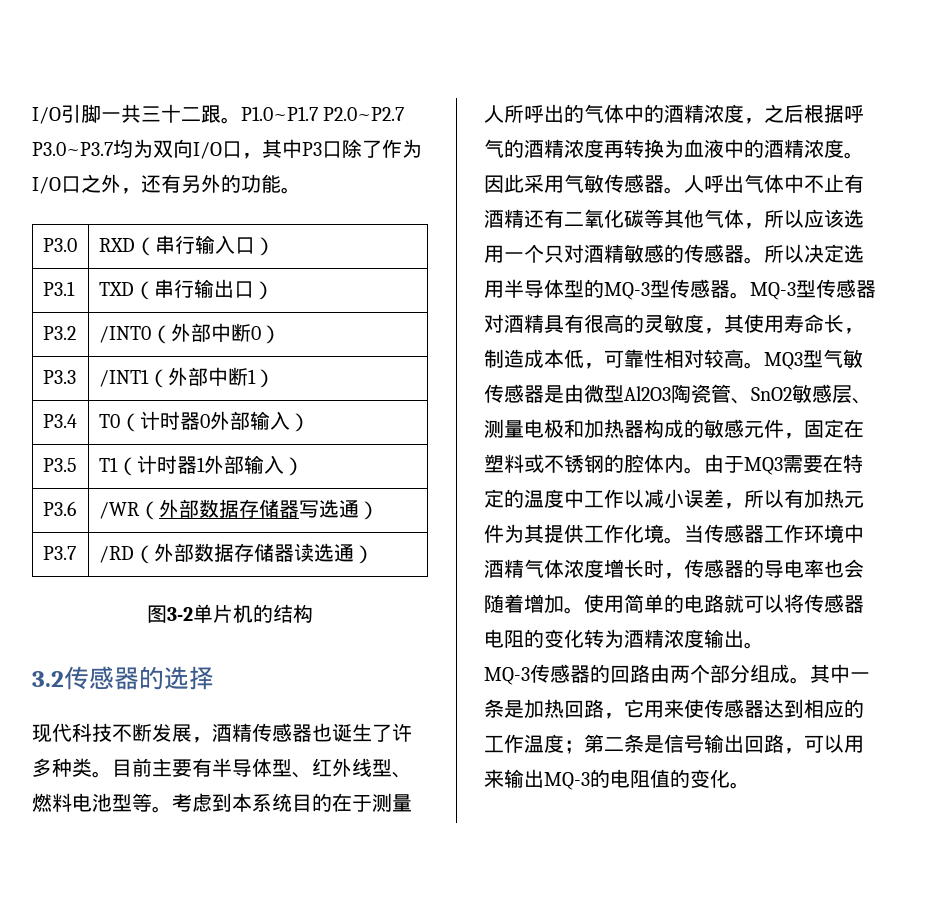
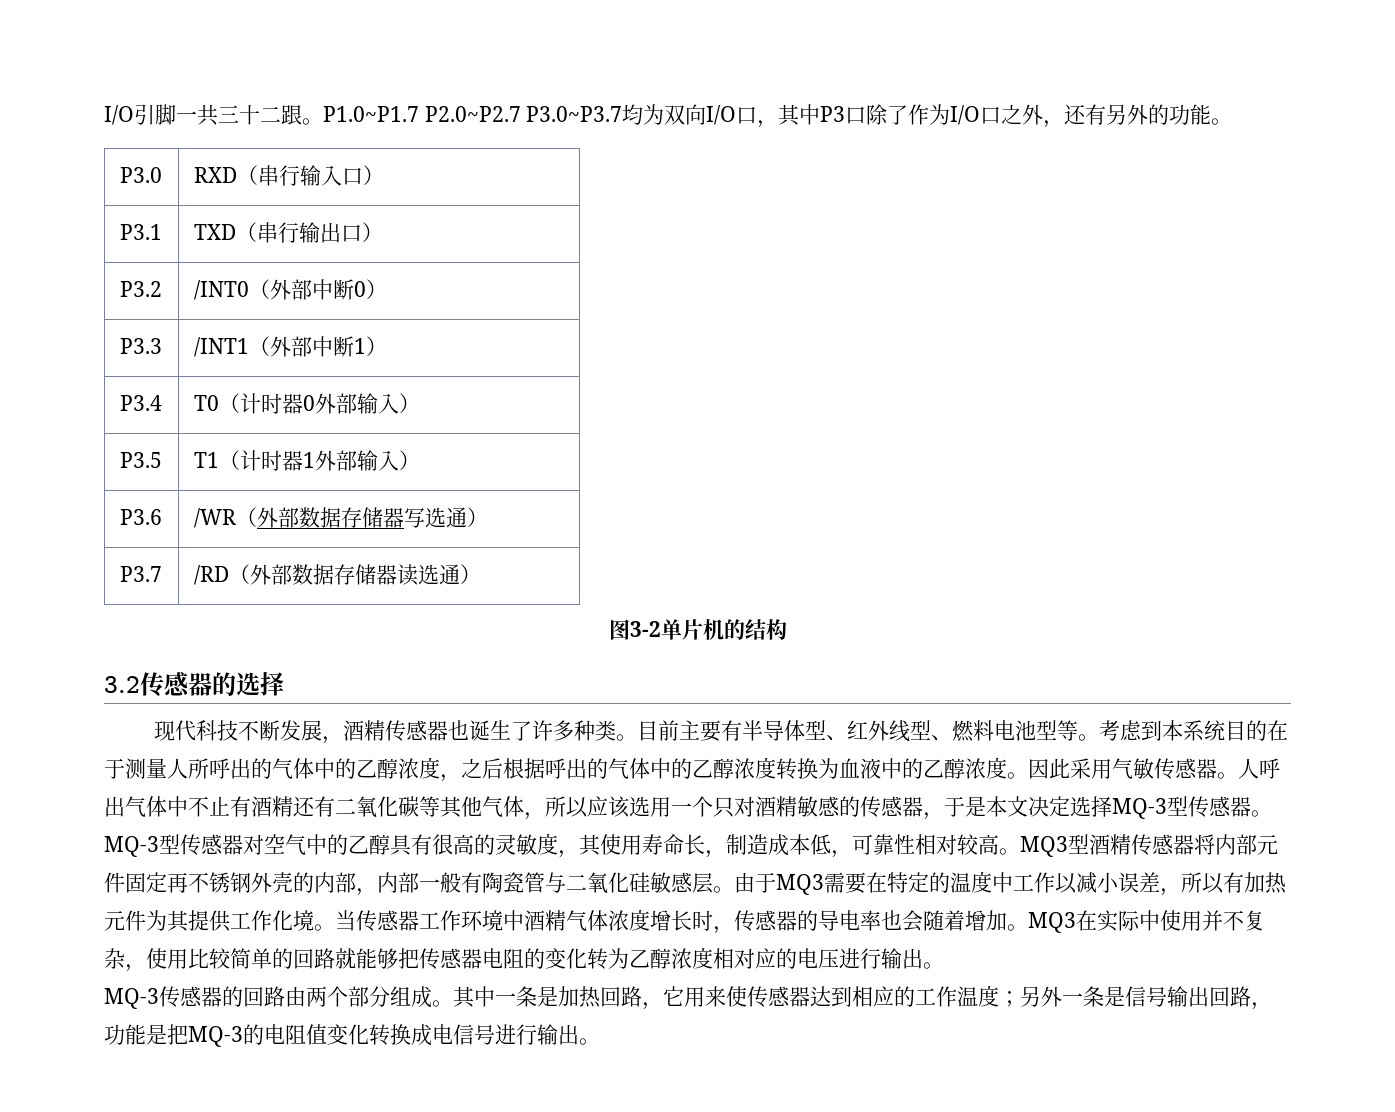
[664,104,704,123] 酒精 -> [356,758,398,779] 乙醇
[484,139,624,158] 气的酒精浓度再 -> [566,757,776,779] 出的气体中的乙醇浓度
[764,139,804,158] 酒精 -> [923,758,965,779] 乙醇
[744,244,864,264] [484,279,604,298] 。所以决定选用半导体型的 -> [923,796,1112,820] ，于是本文决定选择
[504,314,544,333] 酒精 -> [264,834,390,855] 空气中的乙醇
[823,349,863,368] [484,384,872,404] [484,419,864,439] [484,454,684,474] 气敏传感器是由微型Al2O3陶瓷管、SnO2敏感层、测量电极和加热器构成的敏感元件，固定在塑料或不锈钢的腔体内 -> [1089,834,1278,855] [104,872,713,896] 酒精传感器将内部元件固定再不锈钢外壳的内部，内部一般有陶瓷管与二氧化硅敏感层
[584,594,804,613] 使用简单的电路就可以将 -> [1028,910,1265,933] [104,948,419,972] MQ3在实际中使用并不复杂，使用比较简单的回路就能够把
[624,629,704,648] 酒精浓度 -> [629,947,881,969] 乙醇浓度相对应的电压进行
[584,734,624,753] 第二 -> [1020,986,1083,1007] 另外一
[804,734,864,753] [484,769,730,790] 可以用来输出MQ-3的电阻值的变化 -> [104,1024,579,1047] 功能是把MQ-3的电阻值变化转换成电信号进行输出

